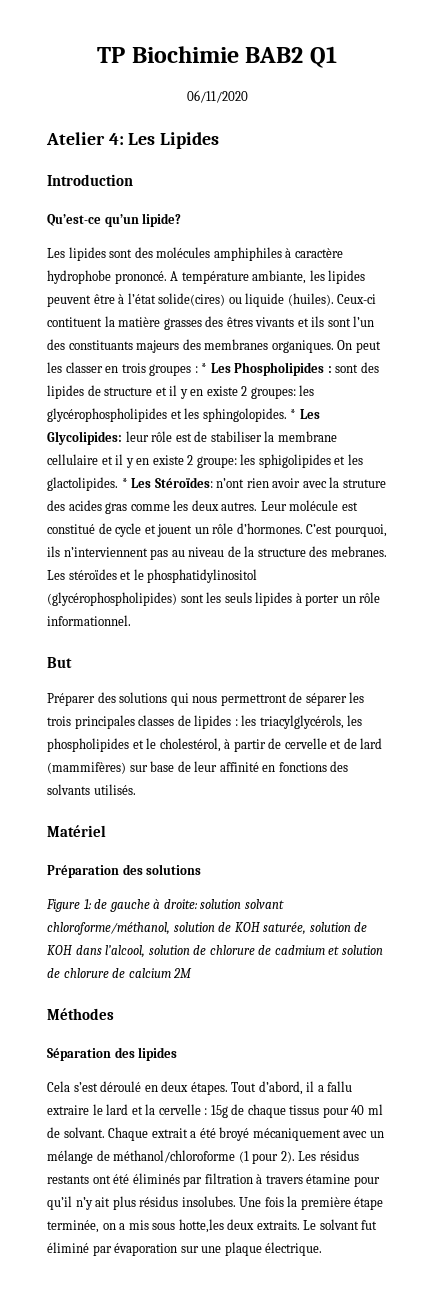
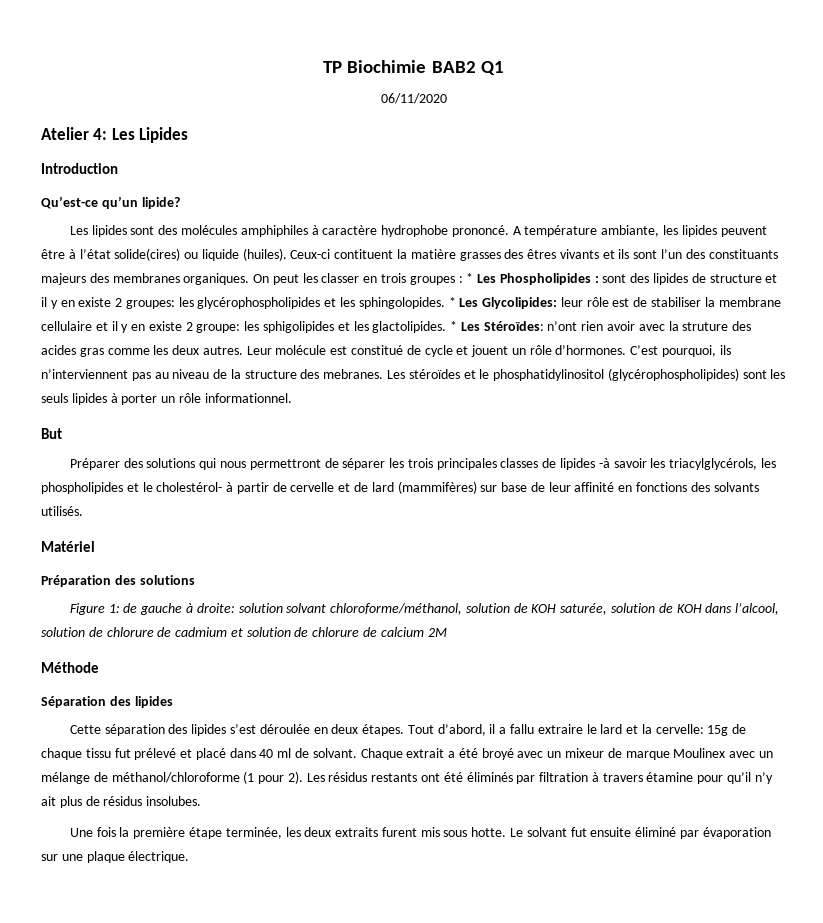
[234,719,238,726] : -> [598,458,647,468] -à savoir
[159,738,221,752] cholestérol, -> [156,482,223,492] cholestérol-
[47,1008,114,1020] Méthodes -> [41,662,99,673] Méthode
[47,1081,142,1092] Cela s’est déroulé -> [69,724,310,736] Cette séparation des lipides s’est déroulée
[158,1104,208,1115] cervelle : -> [655,724,704,734] cervelle:
[289,1105,349,1118] tissus pour -> [85,748,256,760] tissu fut prélevé et placé dans
[252,1128,341,1141] mécaniquement -> [517,748,726,760] avec un mixeur de marque Moulinex
(136, 1203) none -> [85,796,100,806] de
(236, 1201) none -> (202, 801) //
[102,1219,300,1233] on a mis sous hotte,les deux extraits. -> [285,827,507,837] les deux extraits furent mis sous hotte.
(378, 1225) none -> [590,827,632,837] ensuite

